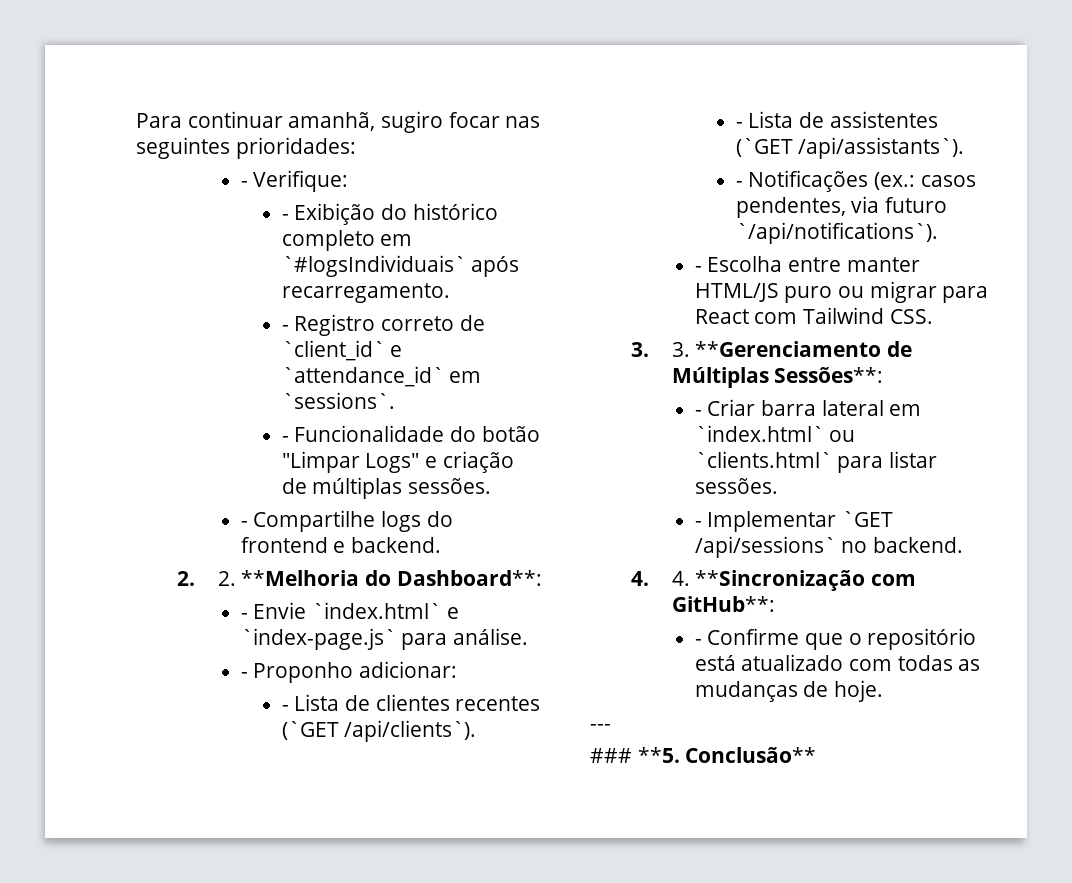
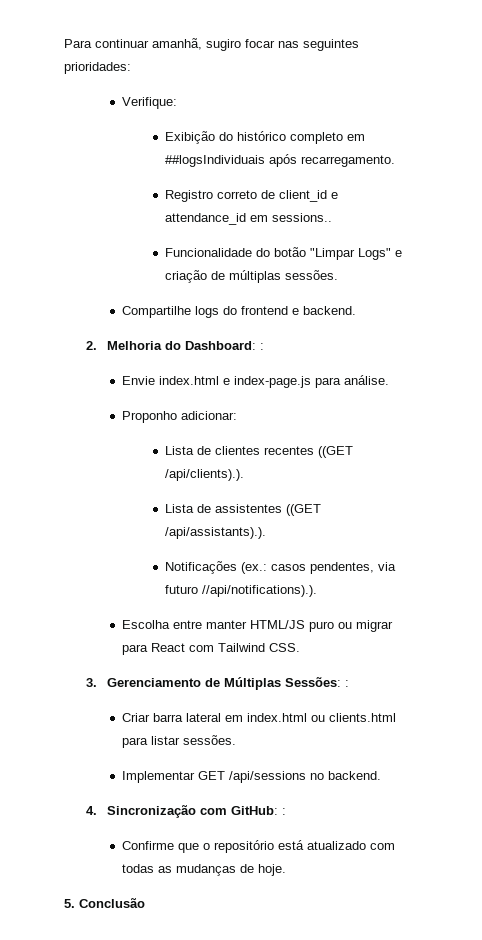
[240,181,248,187] - -> (131, 68) none
[281,214,289,220] - -> (177, 103) none
[281,255,466,277] `#logsIndividuais` -> [165,155,266,167] ##logsIndividuais
[281,325,289,331] - -> (396, 161) none
[281,340,403,361] [281,366,482,387] [281,392,395,409] [281,436,289,442] `client_id` e `attendance_id` em `sessions`. // - -> [279,190,339,202] [165,213,333,225] client_id e attendance_id em sessions.. //
[240,521,248,527] - -> (339, 275) none
[217,570,542,586] [240,602,459,619] [240,628,396,650] 2. **Melhoria do Dashboard**: // - Envie `index.html` e `index-page.js` -> [107,341,265,350] [121,376,311,388] Melhoria do Dashboard: : // Envie index.html e index-page.js
[240,672,248,678] - -> (389, 380) none
[281,705,289,711] - -> (237, 415) none
[281,720,477,742] [735,111,938,128] [735,137,965,159] [735,181,743,187] (`GET /api/clients`). // - Lista de assistentes (`GET /api/assistants`). // - -> [318,446,354,458] [165,469,245,481] [165,504,322,516] [165,527,267,539] ((GET /api/clients).). // Lista de assistentes ((GET /api/assistants).). //
[735,222,938,244] [694,266,702,272] `/api/notifications`). // - -> [202,585,318,597] //api/notifications).). //
[671,341,912,357] [671,367,884,388] [694,410,702,416] 3. **Gerenciamento de Múltiplas Sessões**: // - -> [107,677,350,690] Gerenciamento de Múltiplas Sessões: : //
[694,425,856,442] [694,451,832,468] `index.html` ou `clients.html` -> [246,713,396,722] index.html ou clients.html
[694,511,894,532] [694,536,836,558] - Implementar `GET /api/sessions` -> [121,771,306,783] Implementar GET /api/sessions
[671,570,916,591] [671,596,775,612] [694,639,702,645] 4. **Sincronização com GitHub**: // - -> [107,805,287,818] Sincronização com GitHub: : //
[590,724,611,730] [590,747,817,763] --- // ### **5. Conclusão** -> [64,898,145,908] 5. Conclusão

